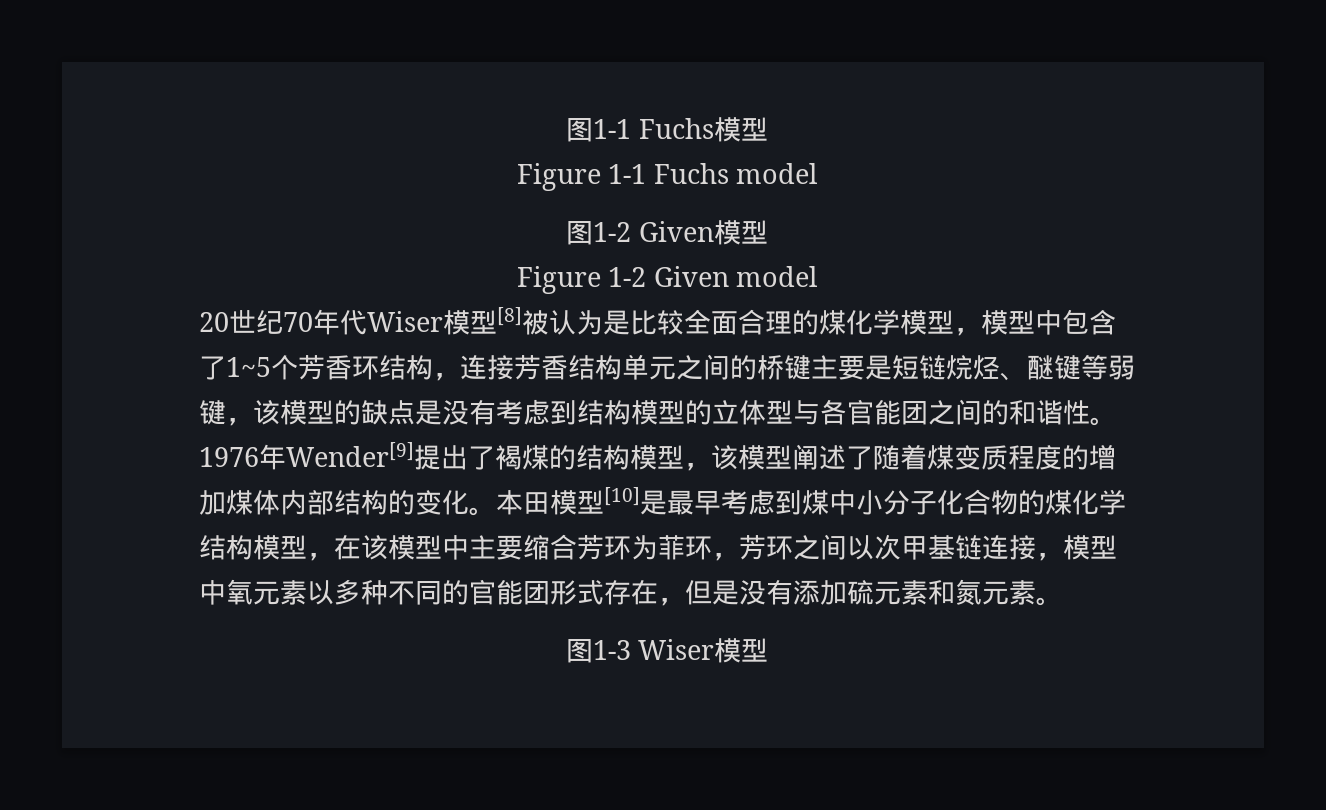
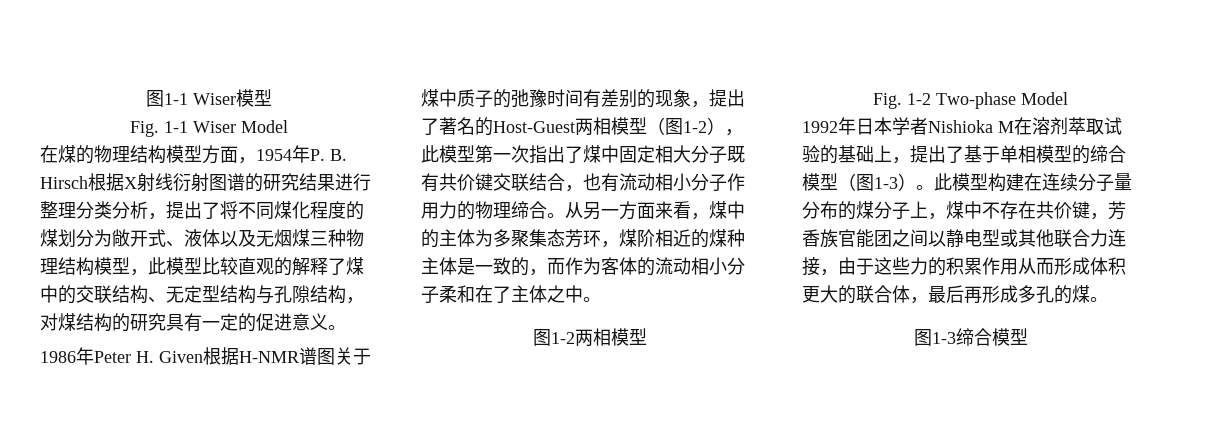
[638,117,768,142] [517,163,818,191] [566,220,768,245] [517,266,818,294] [199,307,1116,336] [199,354,1135,381] [199,399,1117,426] [199,442,1116,471] [199,487,1126,516] [199,534,1117,561] [199,579,1036,606] Fuchs模型 // Figure 1-1 Fuchs model // 图1-2 Given模型 // Figure 1-2 Given model // 20世纪70年代Wiser模型[8]被认为是比较全面合理的煤化学模型，模型中包含了1~5个芳香环结构，连接芳香结构单元之间的桥键主要是短链烷烃、醚键等弱键，该模型的缺点是没有考虑到结构模型的立体型与各官能团之间的和谐性。1976年Wender[9]提出了褐煤的结构模型，该模型阐述了随着煤变质程度的增加煤体内部结构的变化。本田模型[10]是最早考虑到煤中小分子化合物的煤化学结构模型，在该模型中主要缩合芳环为菲环，芳环之间以次甲基链连接，模型中氧元素以多种不同的官能团形式存在，但是没有添加硫元素和氮元素 -> [192,89,272,107] [129,120,288,137] [40,145,347,164] [40,173,371,192] [40,201,364,220] [40,229,364,247] [40,257,364,276] [40,285,364,304] [40,313,346,332] [40,347,371,365] [421,89,745,108] [421,117,743,136] [421,145,745,164] [421,173,745,192] [421,201,745,220] [421,229,745,248] [421,257,745,276] [421,285,601,304] [532,328,647,346] [873,92,1068,109] [802,117,1122,135] [802,145,1126,164] [802,173,1132,192] [802,201,1126,220] [802,229,1126,248] [802,257,1126,276] [802,285,1090,304] Wiser模型 // Fig. 1-1 Wiser Model // 在煤的物理结构模型方面，1954年P. B. Hirsch根据X射线衍射图谱的研究结果进行整理分类分析，提出了将不同煤化程度的煤划分为敞开式、液体以及无烟煤三种物理结构模型，此模型比较直观的解释了煤中的交联结构、无定型结构与孔隙结构，对煤结构的研究具有一定的促进意义。 // 1986年Peter H. Given根据H-NMR谱图关于煤中质子的弛豫时间有差别的现象，提出了著名的Host-Guest两相模型（图1-2），此模型第一次指出了煤中固定相大分子既有共价键交联结合，也有流动相小分子作用力的物理缔合。从另一方面来看，煤中的主体为多聚集态芳环，煤阶相近的煤种主体是一致的，而作为客体的流动相小分子柔和在了主体之中。 // 图1-2两相模型 // Fig. 1-2 Two-phase Model // 1992年日本学者Nishioka M在溶剂萃取试验的基础上，提出了基于单相模型的缔合模型（图1-3）。此模型构建在连续分子量分布的煤分子上，煤中不存在共价键，芳香族官能团之间以静电型或其他联合力连接，由于这些力的积累作用从而形成体积更大的联合体，最后再形成多孔的煤
[638,639,715,660] Wiser -> [955,328,992,346] 缔合

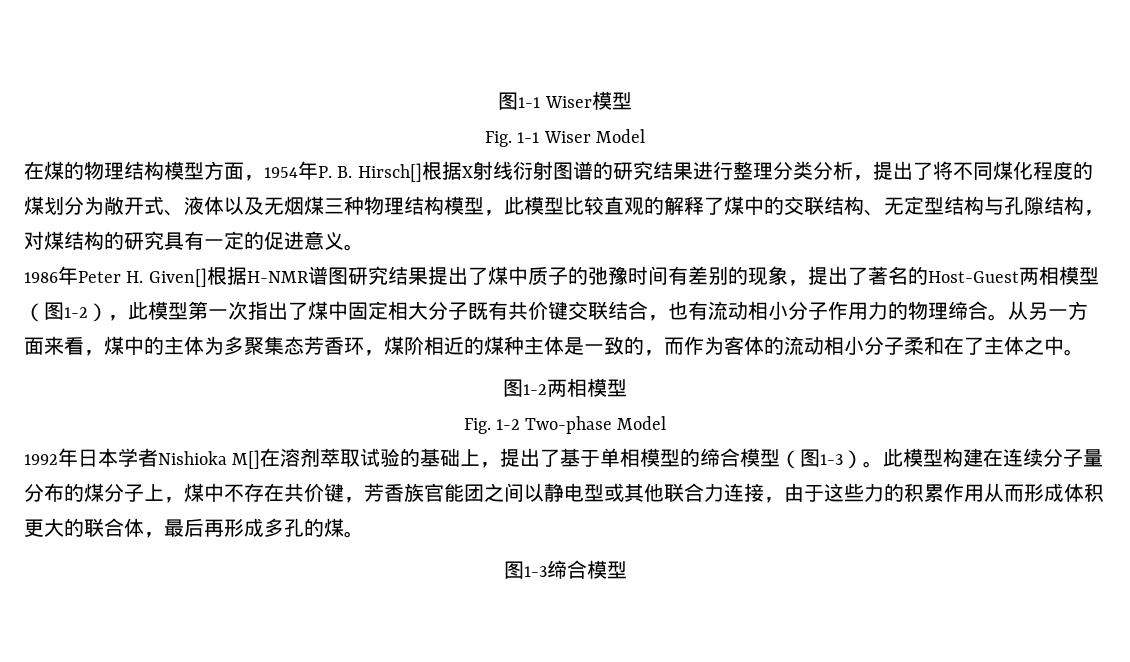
[40,176,88,189] Hirsch -> [357,163,422,182] Hirsch[]
[159,351,203,363] Given -> [148,268,207,287] Given[]
[335,347,371,365] 关于 -> [347,266,488,285] 研究结果提出了
(583, 238) none -> [324,336,344,355] 香
[998,121,1014,133] M -> [232,450,261,469] M[]

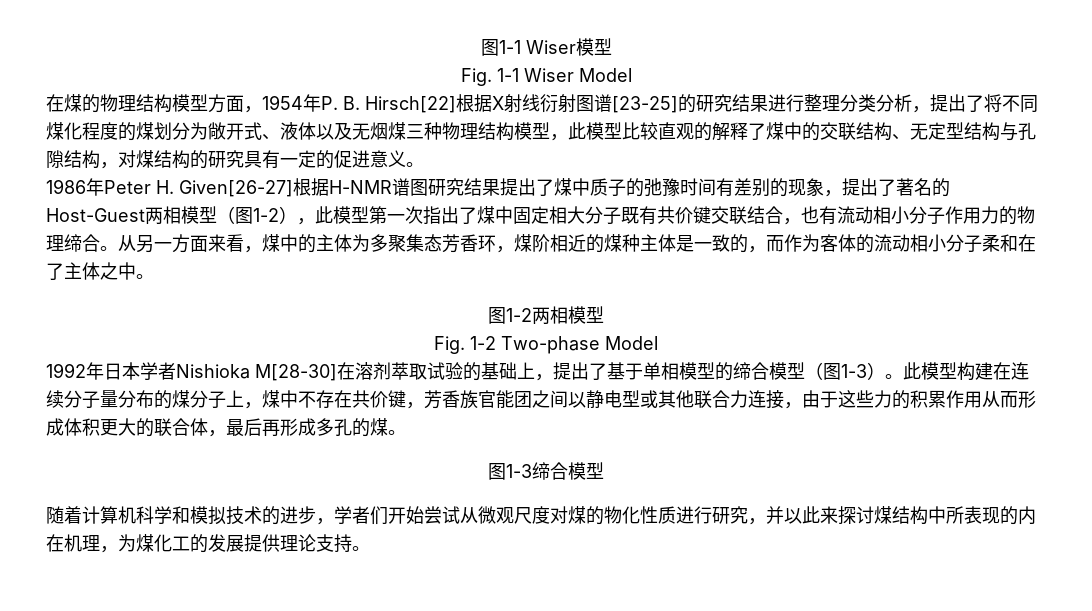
[357,163,422,182] Hirsch[] -> [365,96,456,113] Hirsch[22]
(593, 170) none -> [612,96,678,113] [23-25]
[148,268,207,287] Given[] -> [179,180,293,197] Given[26-27]
[232,450,261,469] M[] -> [255,364,337,381] M[28-30]
(627, 570) none -> [46,506,1036,525] [46,534,370,553] // 随着计算机科学和模拟技术的进步，学者们开始尝试从微观尺度对煤的物化性质进行研究，并以此来探讨煤结构中所表现的内在机理，为煤化工的发展提供理论支持。

